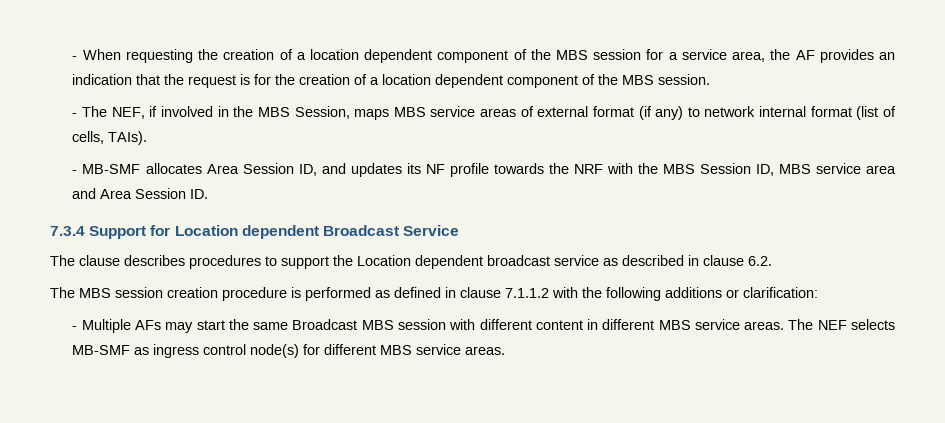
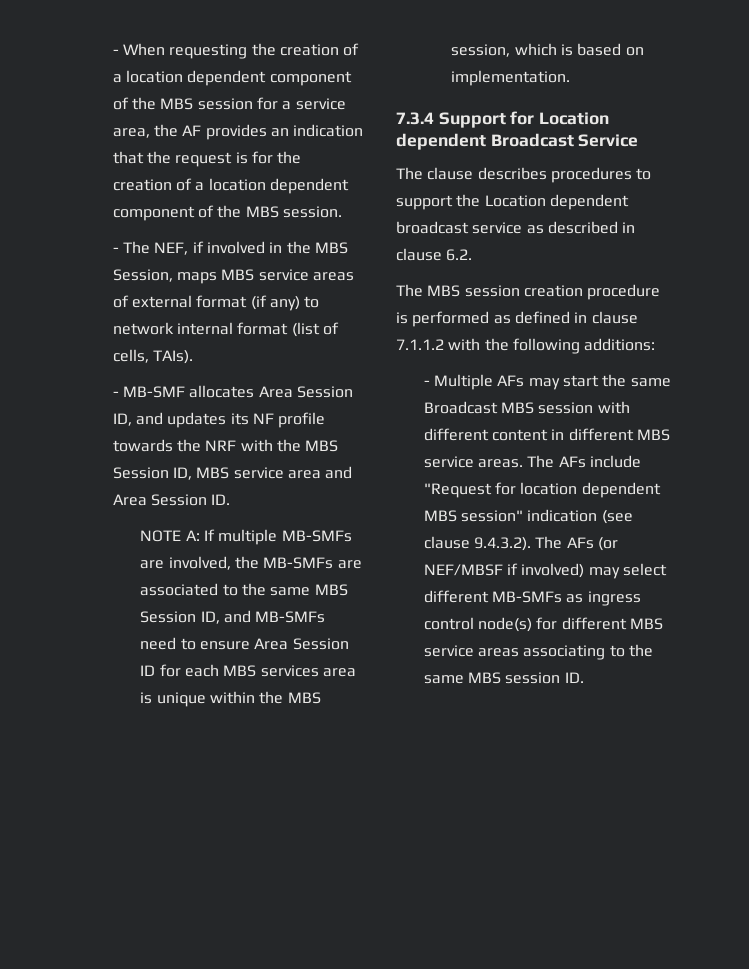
(209, 194) none -> [140,529,352,545] [140,556,362,570] [140,583,348,596] [140,610,326,624] [140,637,349,650] [140,664,356,677] [140,691,321,707] [451,43,644,57] [451,70,571,86] // NOTE A: If multiple MB-SMFs are involved, the MB-SMFs are associated to the same MBS Session ID, and MB-SMFs need to ensure Area Session ID for each MBS services area is unique within the MBS session, which is based on implementation.
[665,287,818,298] additions or clarification: -> [584,338,656,351] additions:
[817,319,896,330] [72,345,131,355] NEF selects MB-SMF -> [558,455,641,468] [423,482,661,498] [423,509,633,524] [423,536,618,551] [423,563,667,579] [423,590,562,603] AFs include "Request for location dependent MBS session" indication (see clause 9.4.3.2). The AFs (or NEF/MBSF if involved) may select different MB-SMFs
[465,346,506,355] areas. -> [477,644,653,660] [423,672,584,684] areas associating to the same MBS session ID.

